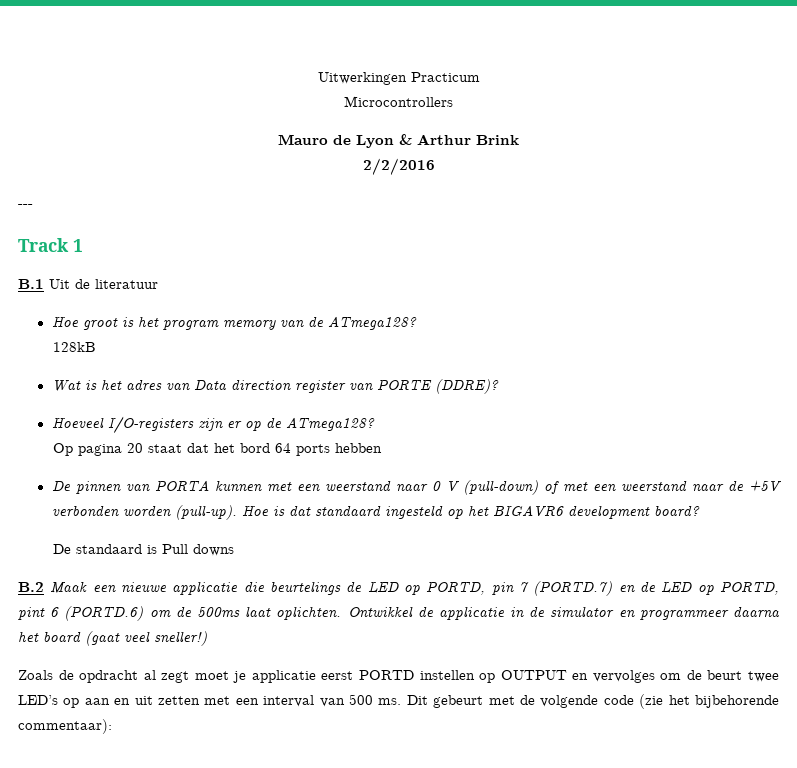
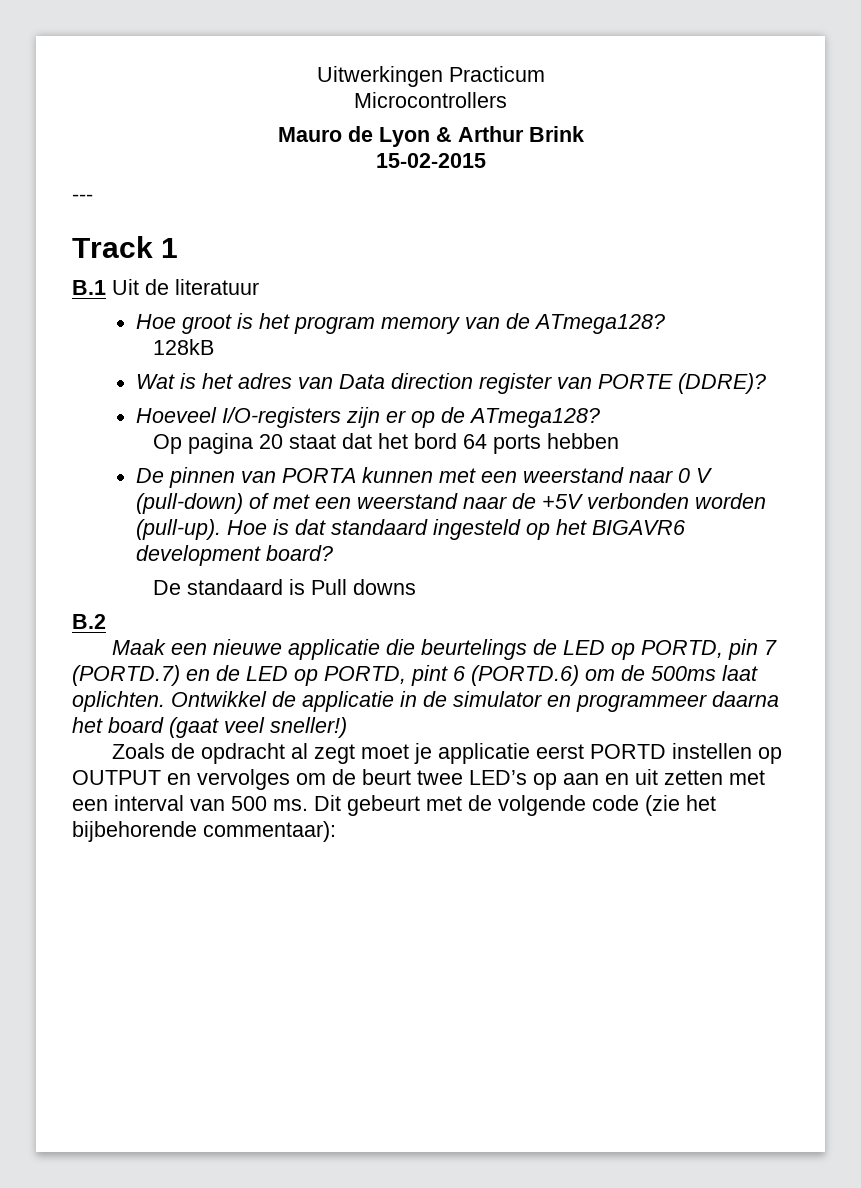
[362,158,435,175] 2/2/2016 -> [375,153,486,168] 15-02-2015
(44, 587) none -> (106, 621) //

